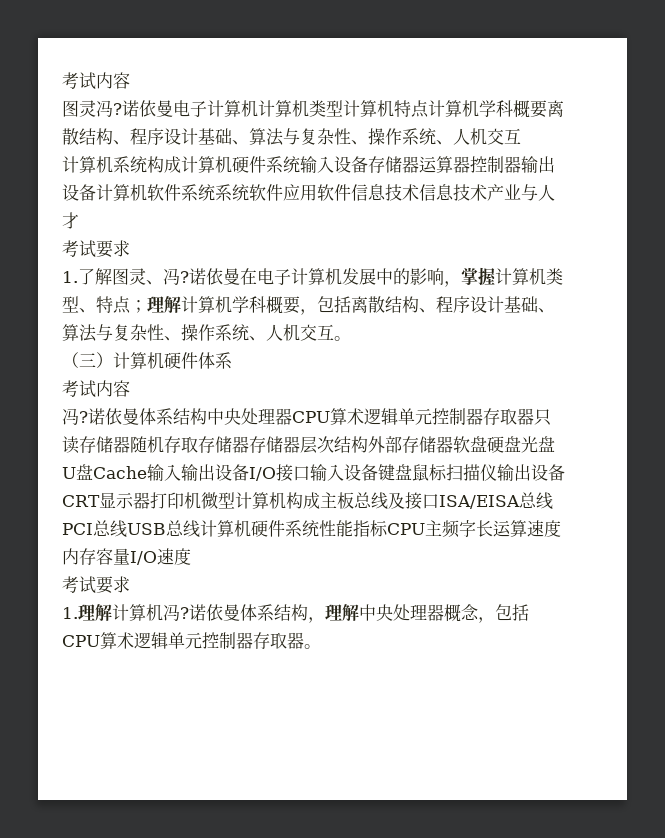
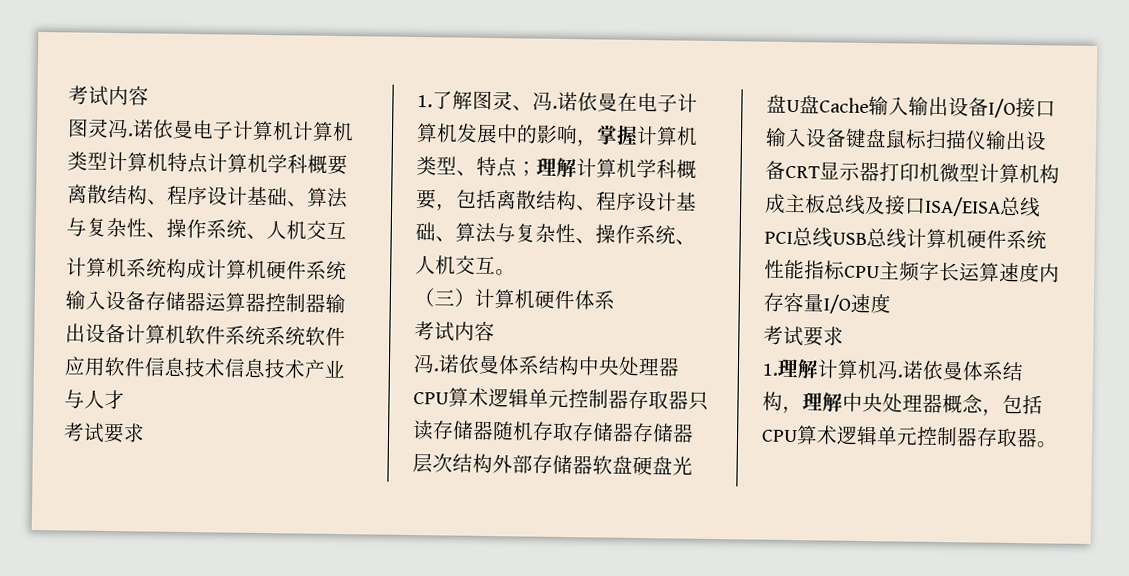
[113,103,122,115] ? -> [127,133,134,137] .
[180,271,189,283] ? -> [552,105,558,109] .
[79,411,88,423] ? -> [433,368,439,372] .
[180,607,189,619] ? -> [897,374,903,378] .

